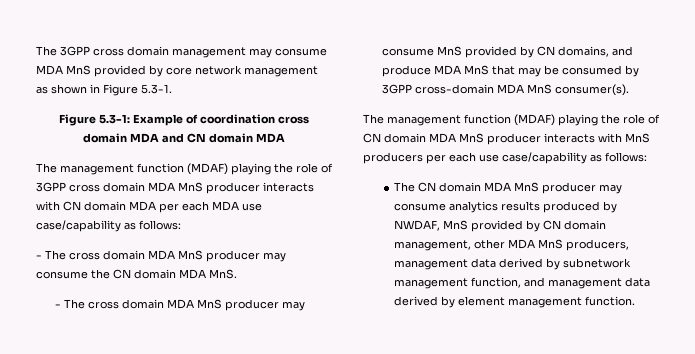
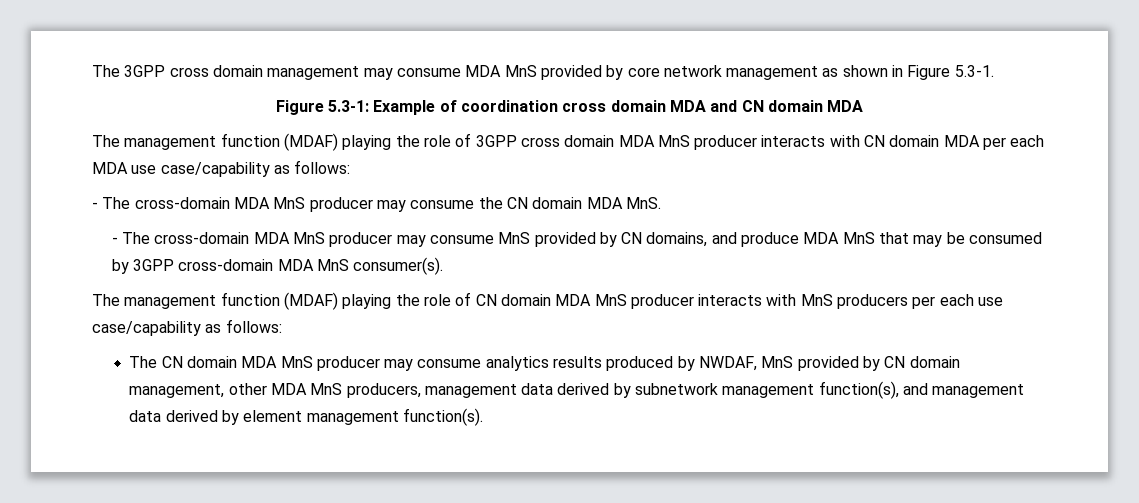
[69,250,145,260] cross domain -> [134,197,230,209] cross-domain
[87,299,164,309] cross domain -> [154,232,250,244] cross-domain
[470,277,521,288] function, -> [818,381,899,399] function(s),
[584,296,635,306] function. -> [402,408,483,426] function(s).

